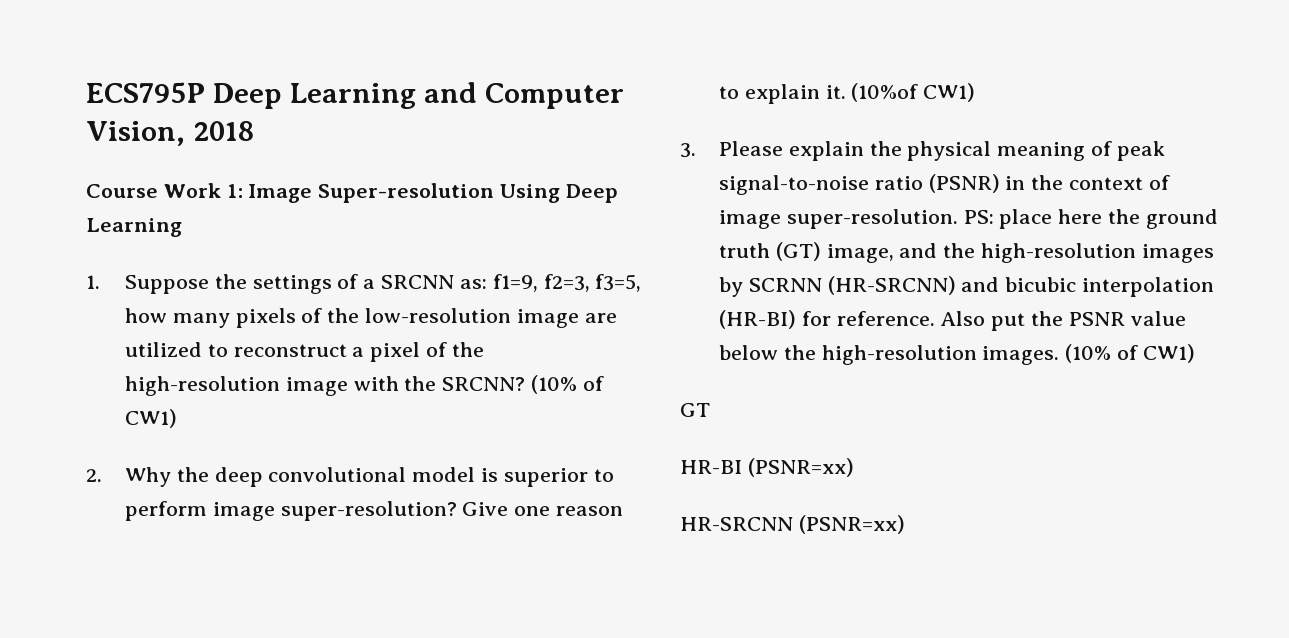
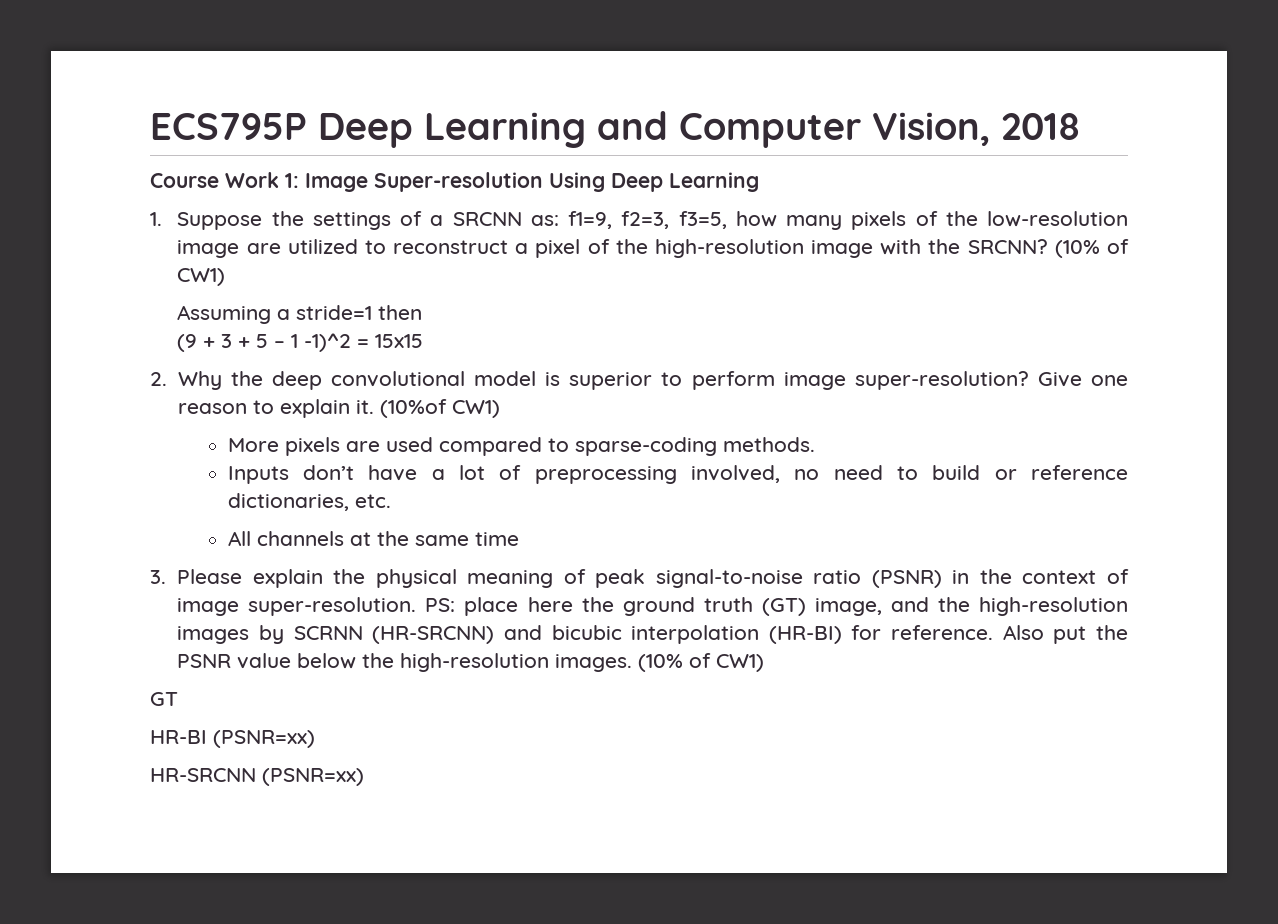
(178, 418) none -> [177,305,423,324] [177,333,424,352] // Assuming a stride=1 then // (9 + 3 + 5 – 1 -1)^2 = 15x15
(976, 92) none -> [227,437,815,456] [227,465,1128,484] [227,493,391,511] [227,531,519,546] // More pixels are used compared to sparse-coding methods. // Inputs don’t have a lot of preprocessing involved, no need to build or reference dictionaries, etc. // All channels at the same time

